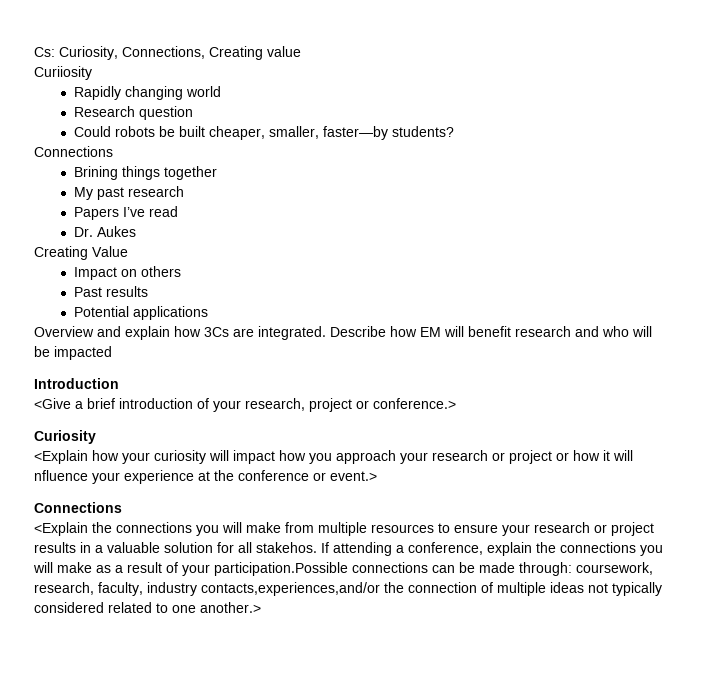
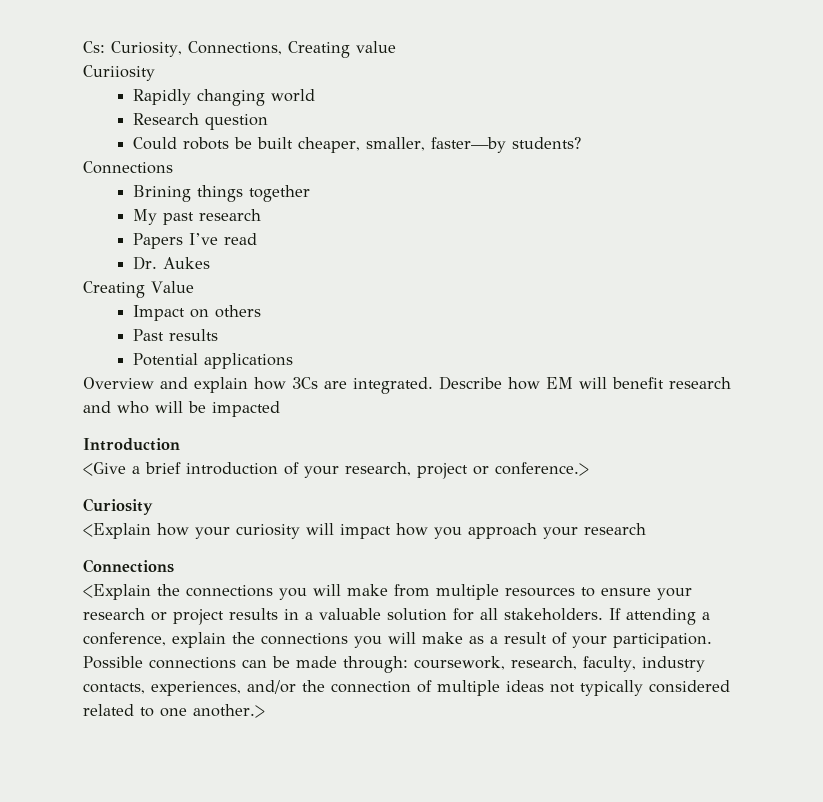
[492,450,633,464] [34,470,377,484] or project or how it will nfluence your experience at the conference or event.> -> (646, 529) none
[256,542,317,553] stakehos. -> [504,608,603,621] stakeholders.
[214,562,348,576] participation.Possible -> [613,633,712,648] [83,656,143,669] participation. Possible
[201,582,380,596] contacts,experiences,and/or -> [83,680,296,696] contacts, experiences, and/or

